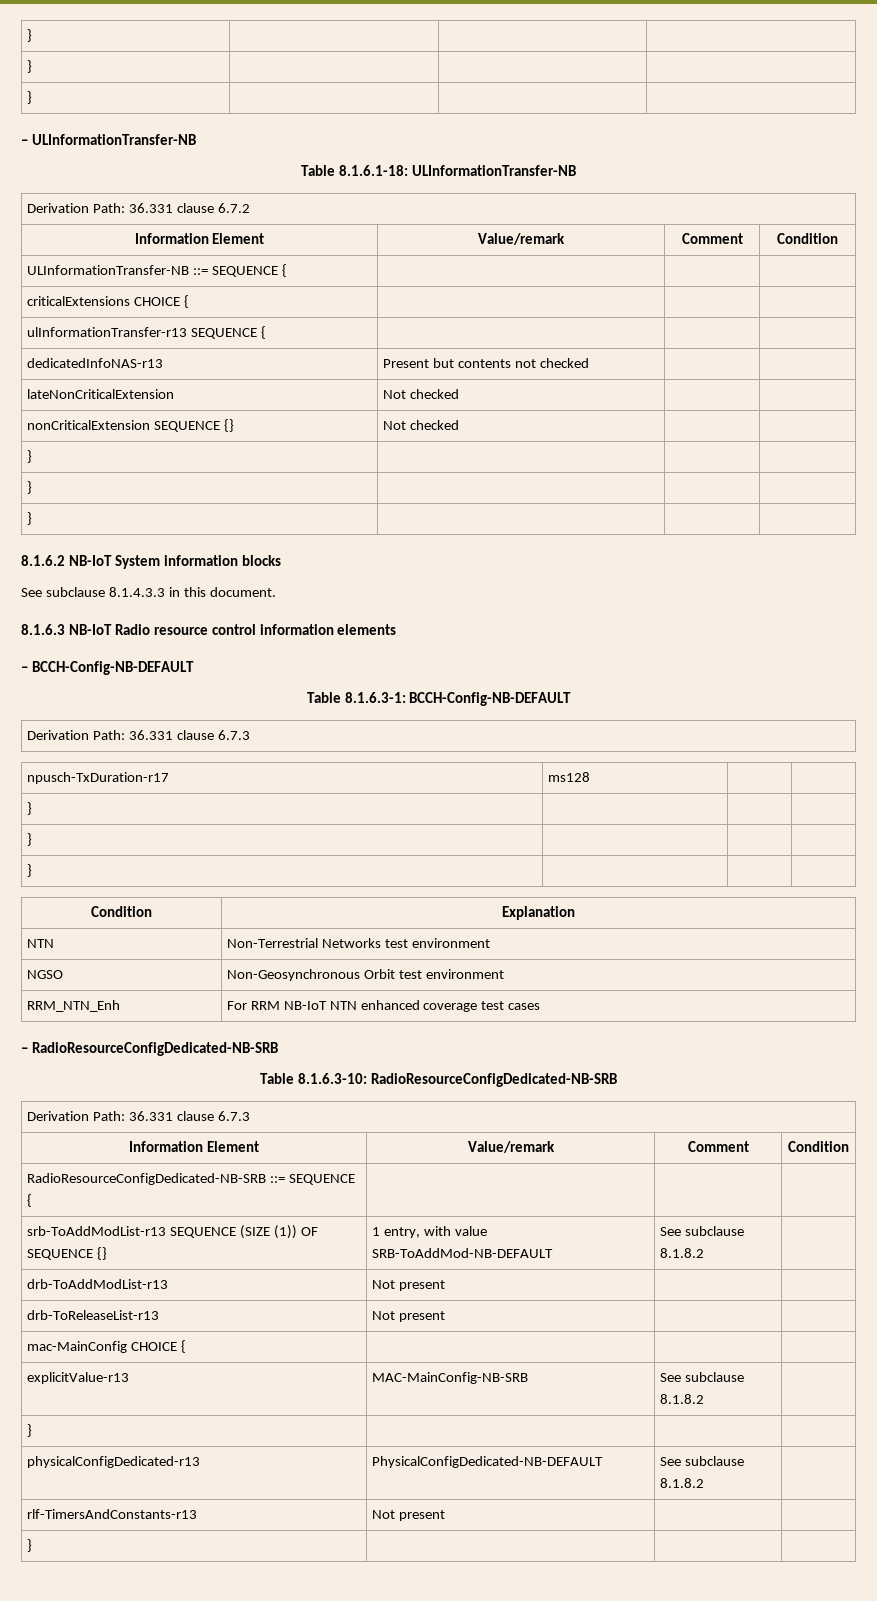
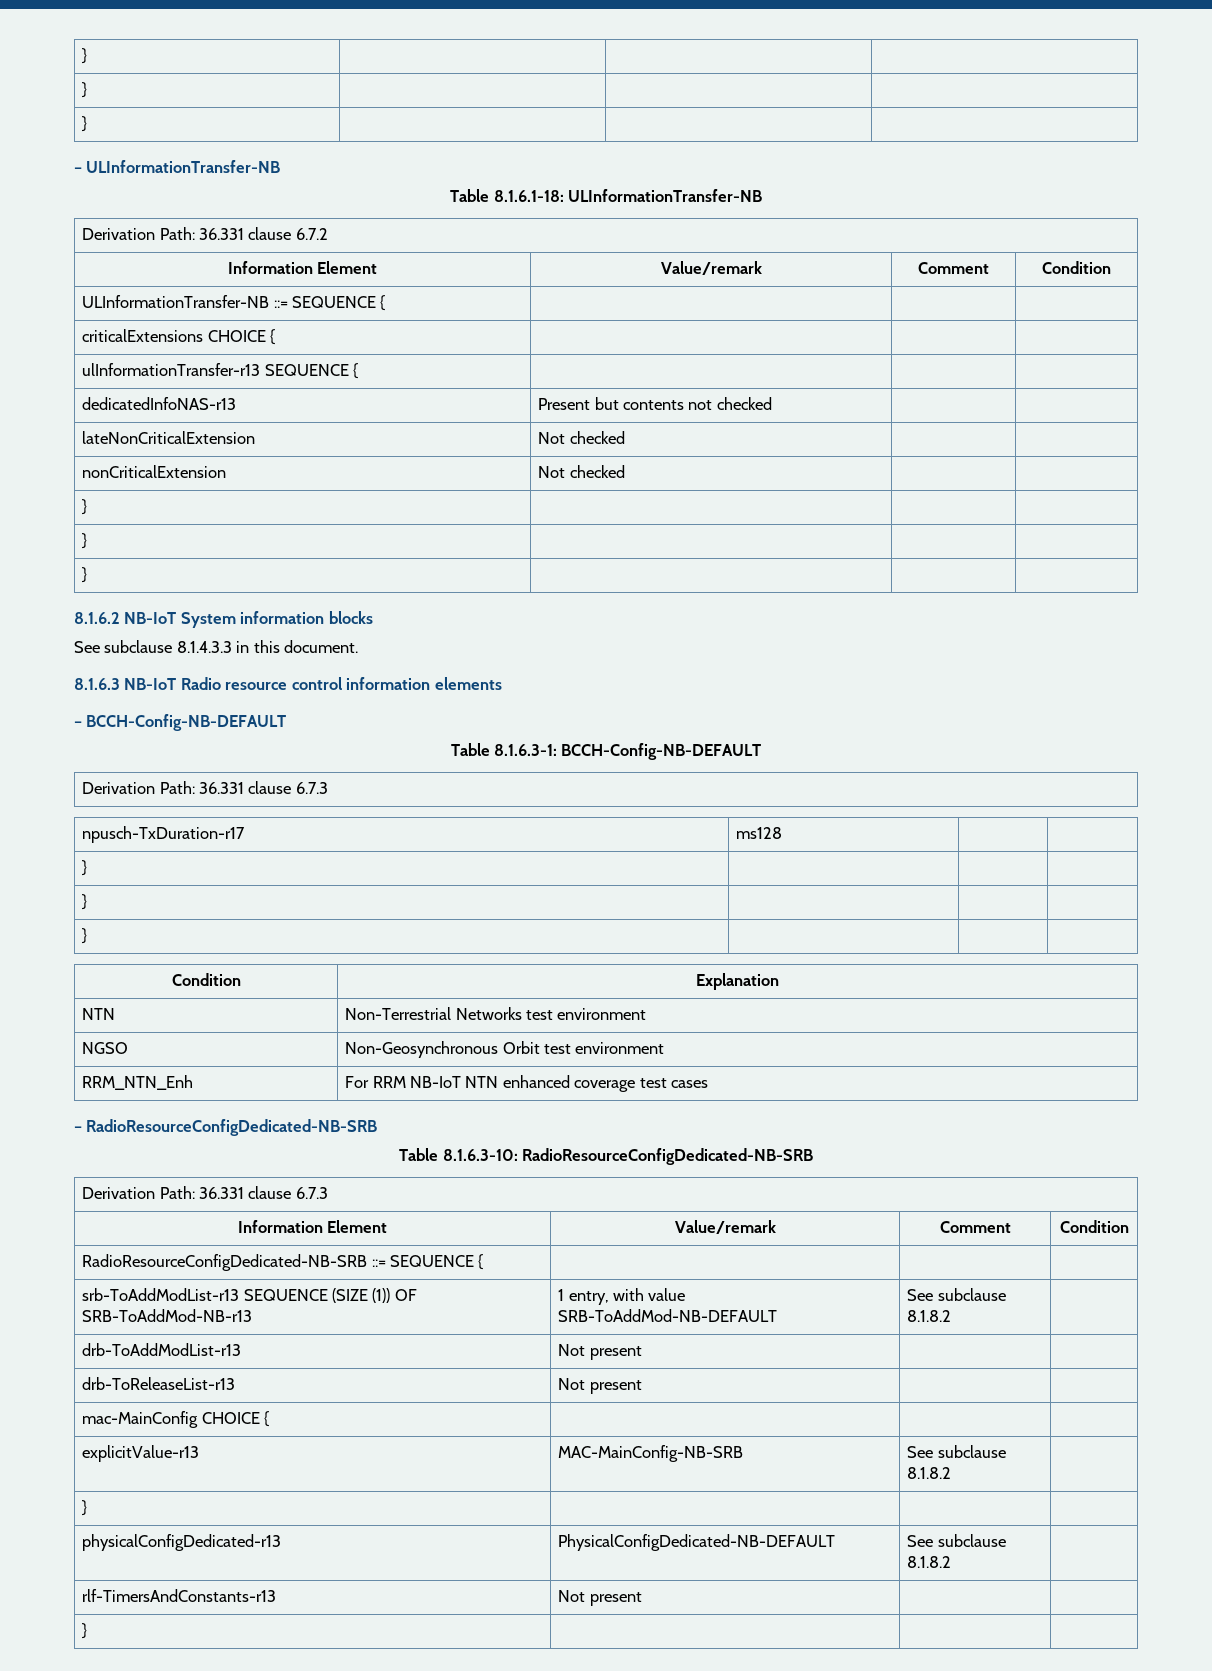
[153,419,234,432] SEQUENCE {} -> (227, 471) none
[26,1247,107,1260] SEQUENCE {} -> [82,1309,253,1322] SRB-ToAddMod-NB-r13

